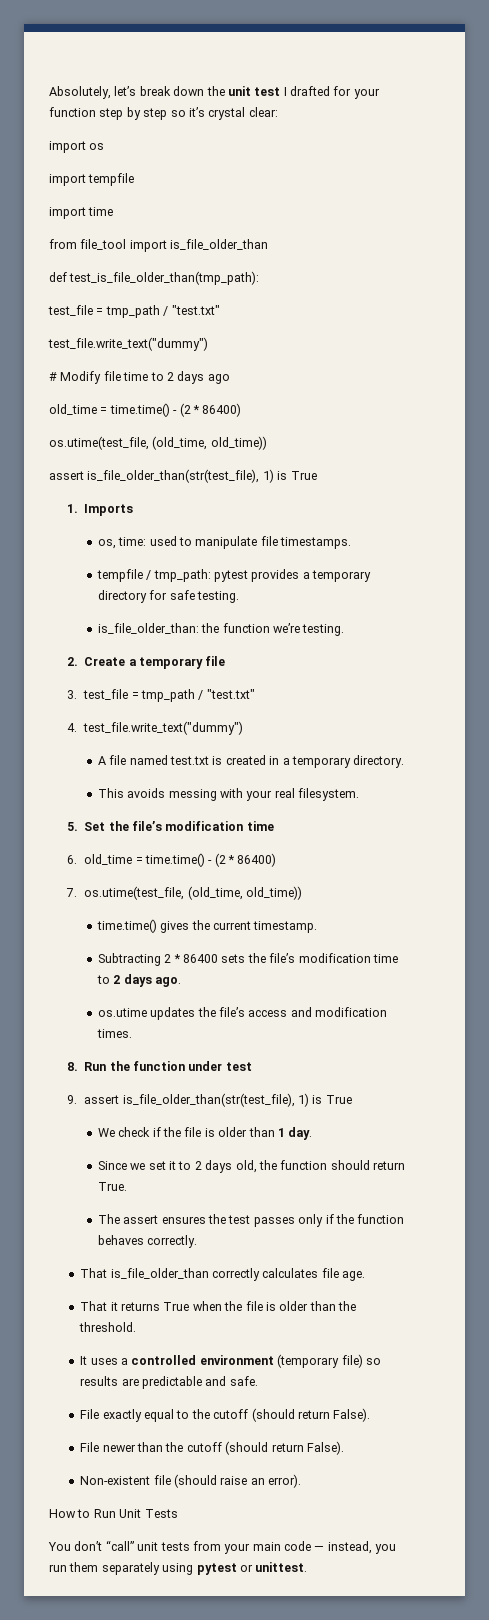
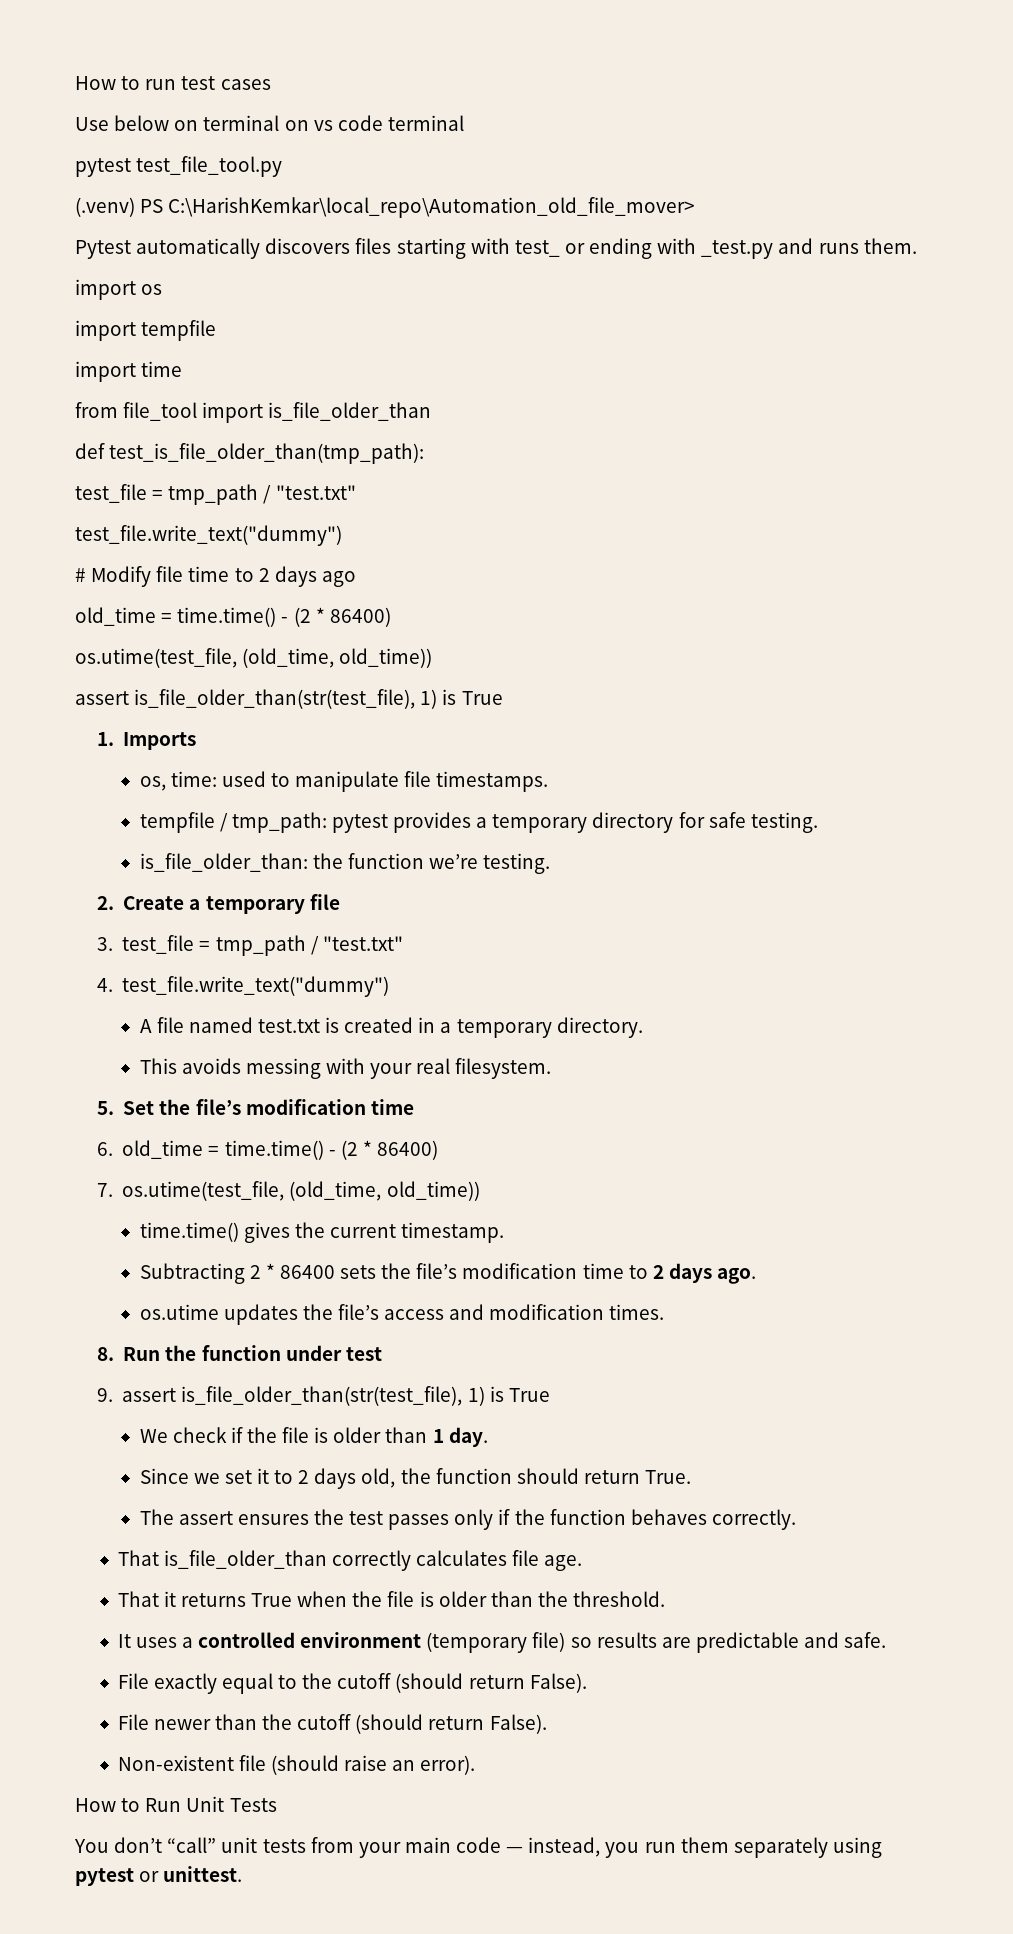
[49,86,380,99] [49,107,278,120] Absolutely, let’s break down the unit test I drafted for your function step by step so it’s crystal clear: -> [75,76,271,90] [75,115,464,131] [75,156,283,177] [75,197,696,218] [75,238,917,259] How to run test cases // Use below on terminal on vs code terminal // pytest test_file_tool.py // (.venv) PS C:\HarishKemkar\local_repo\Automation_old_file_mover> // Pytest automatically discovers files starting with test_ or ending with _test.py and runs them.

